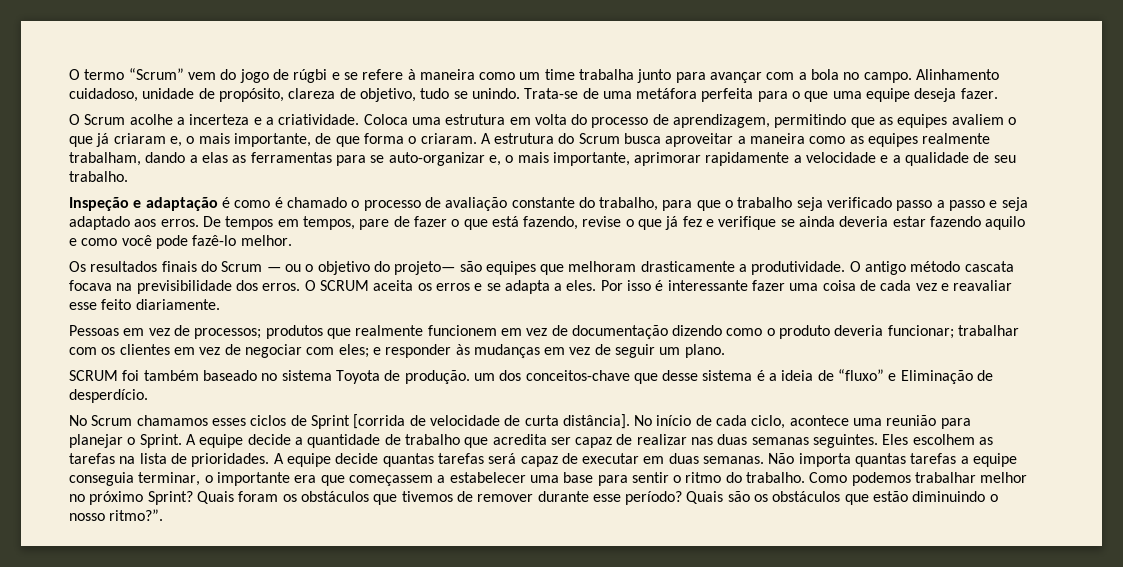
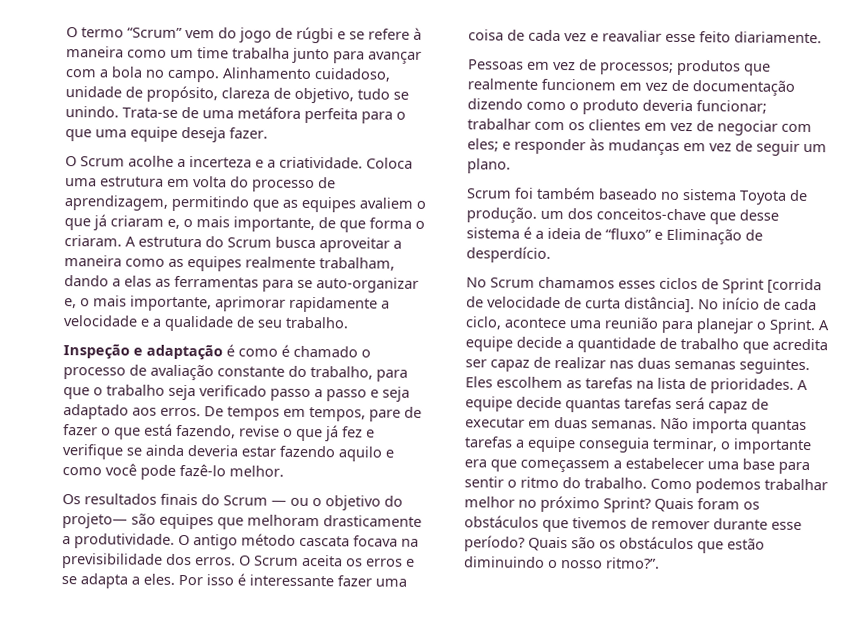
[319,280,369,291] SCRUM -> [254,555,299,566] Scrum
[69,370,118,381] SCRUM -> [466,188,512,199] Scrum

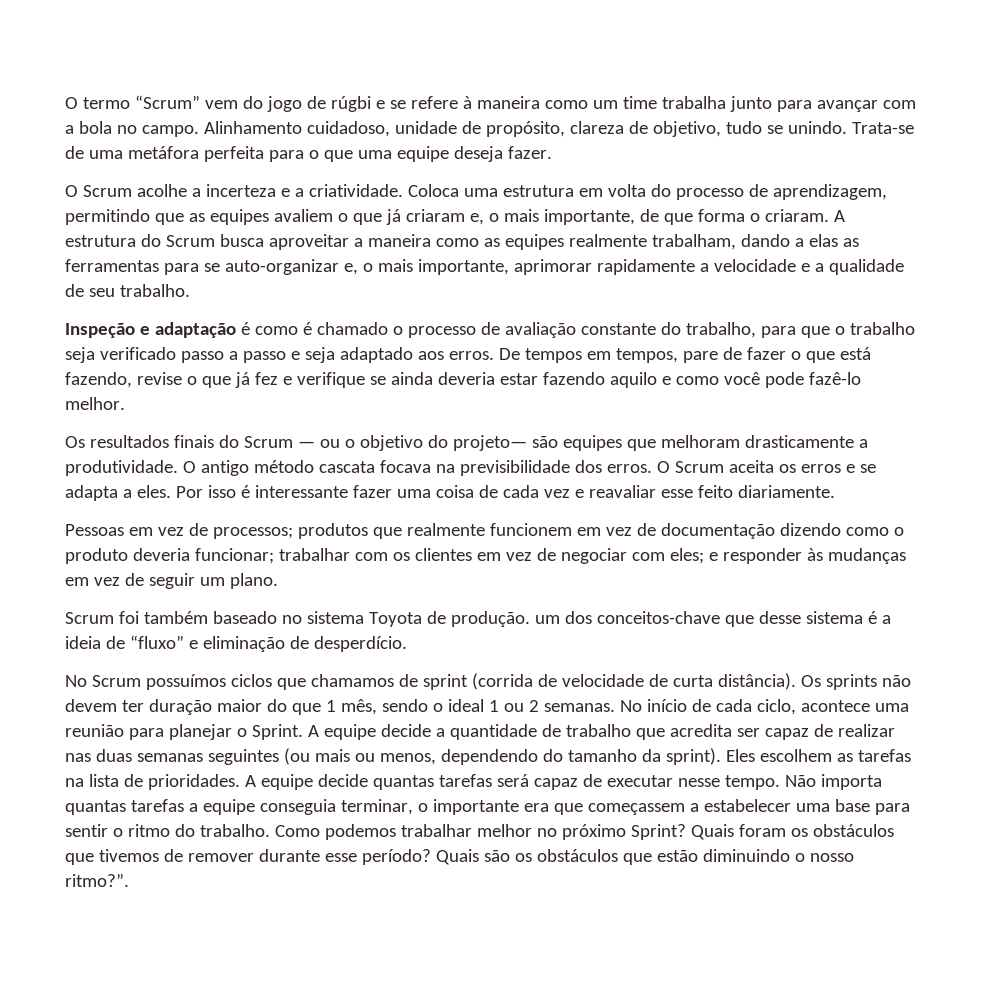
[666,228,742,245] Eliminação -> [202,636,285,652] eliminação
[538,276,822,295] [466,296,695,314] chamamos esses ciclos de Sprint [corrida de velocidade de curta distância]. -> [145,673,911,690] [65,699,615,715] possuímos ciclos que chamamos de sprint (corrida de velocidade de curta distância). Os sprints não devem ter duração maior do que 1 mês, sendo o ideal 1 ou 2 semanas.
[739,358,810,375] seguintes. -> [207,748,721,765] seguintes (ou mais ou menos, dependendo do tamanho da sprint).
[528,416,657,429] em duas semanas. -> [677,775,780,790] nesse tempo.

